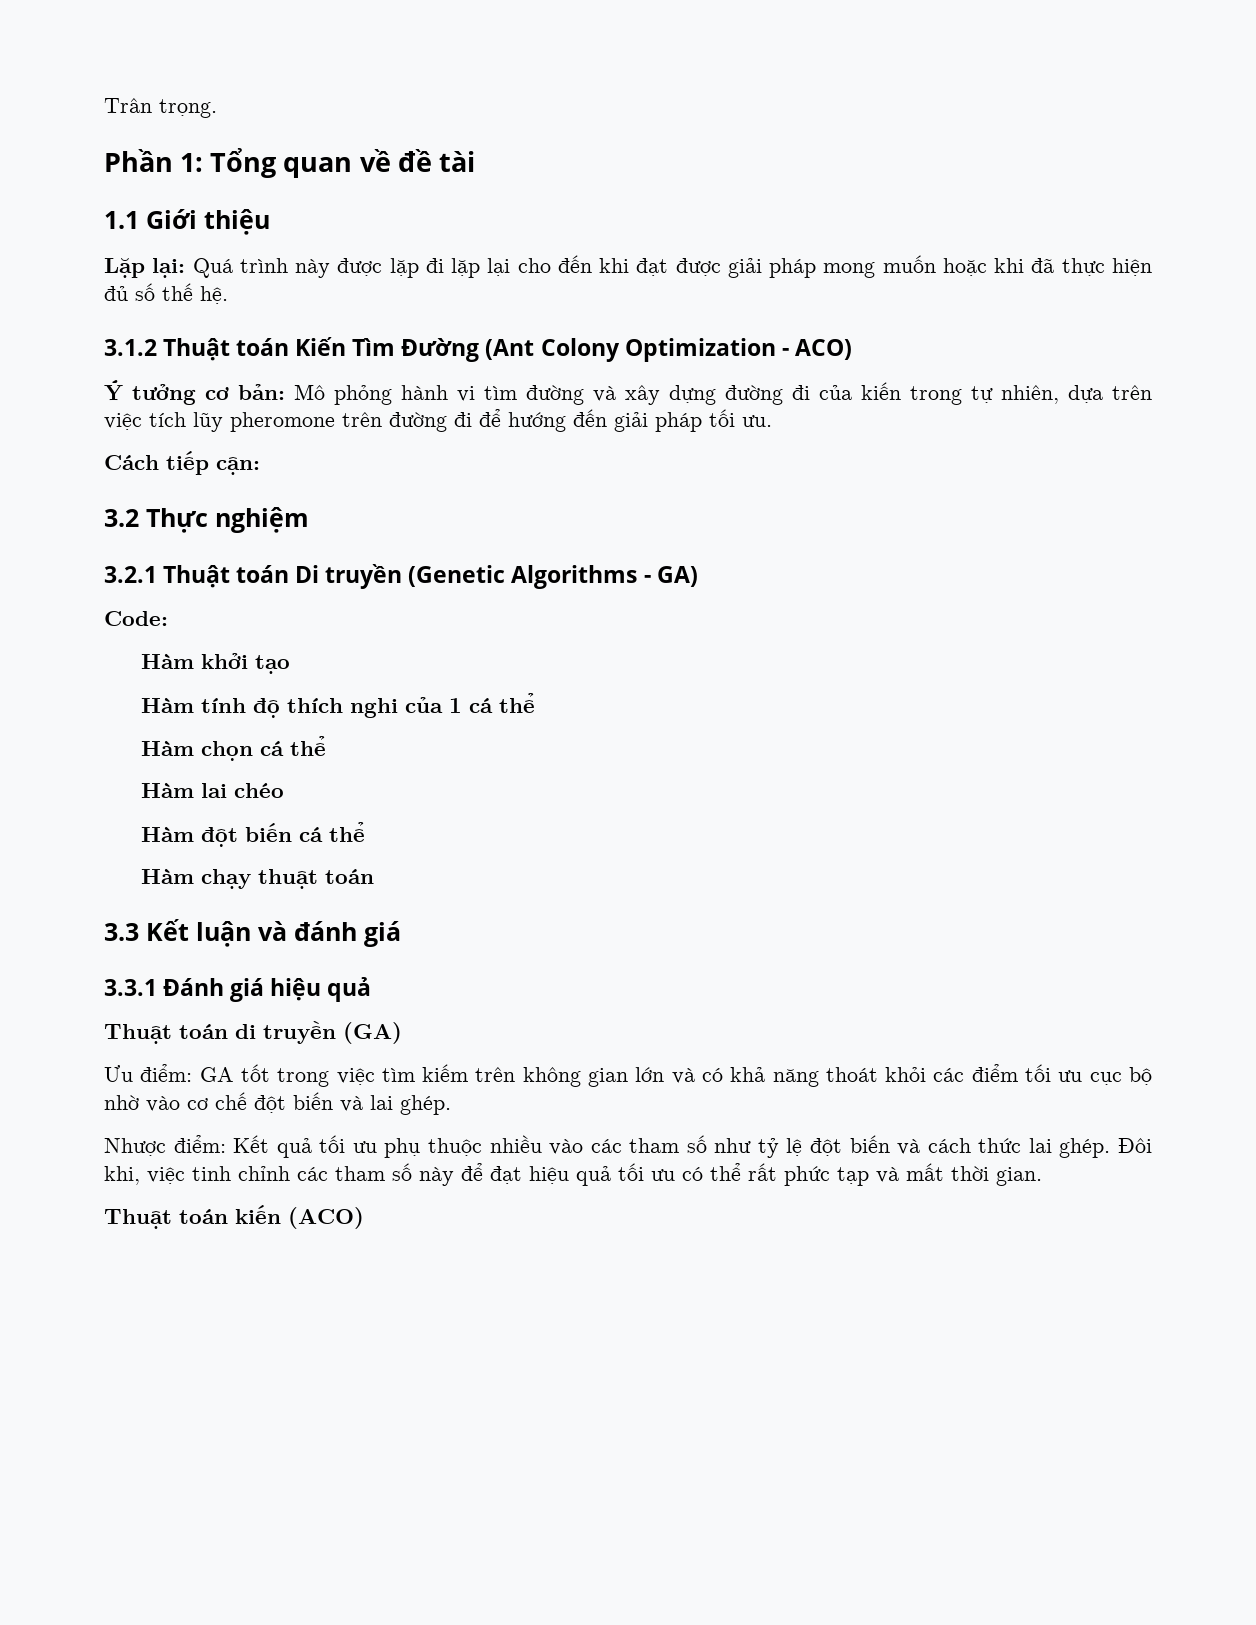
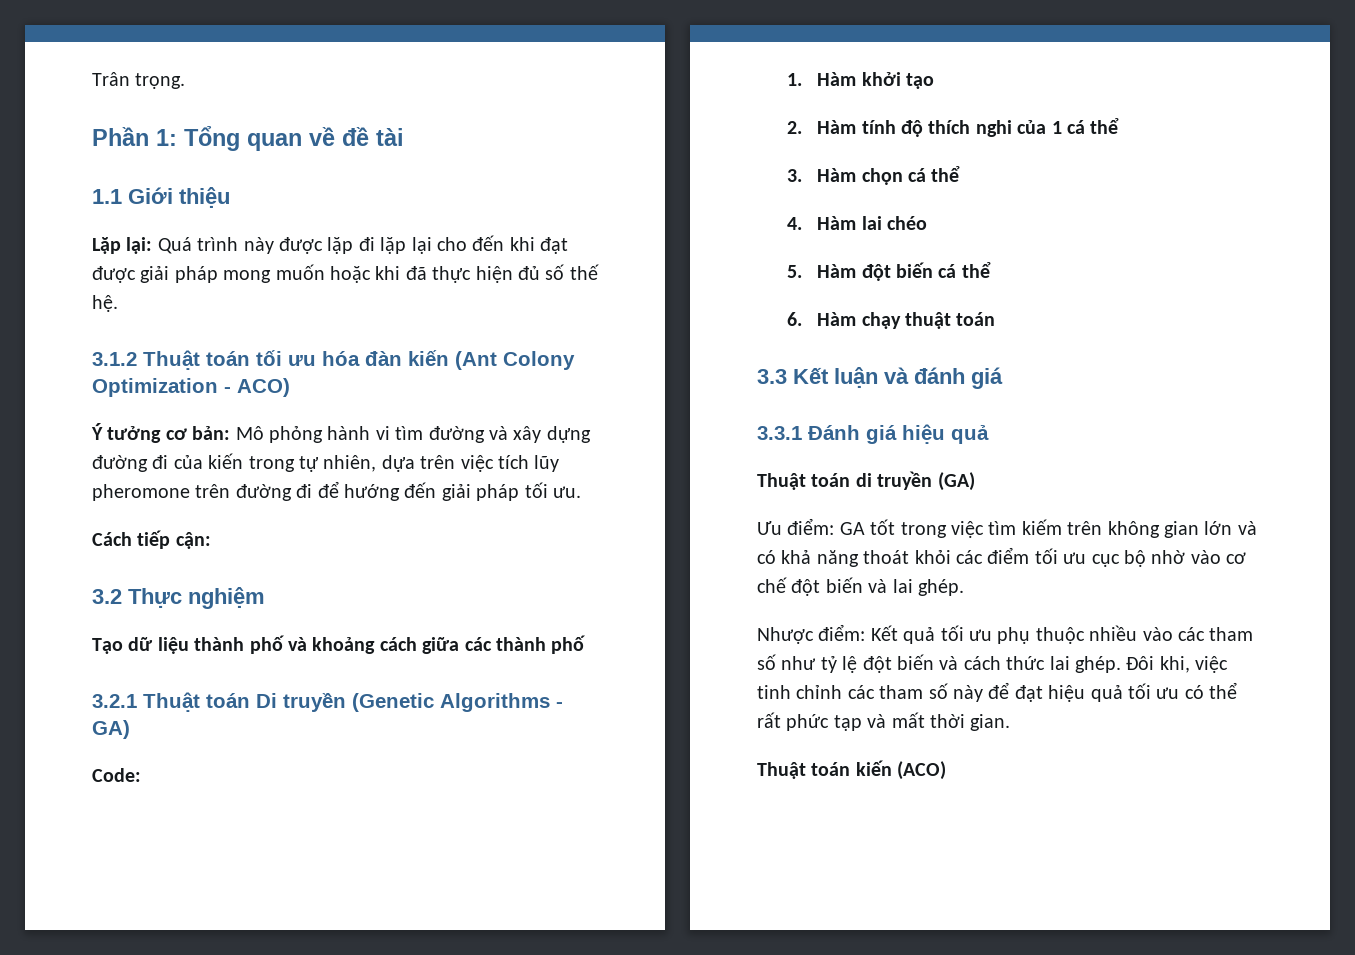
[295,337,480,362] Kiến Tìm Đường -> [256,350,449,366] tối ưu hóa đàn kiến
(309, 520) none -> [92,635,587,654] // Tạo dữ liệu thành phố và khoảng cách giữa các thành phố
(168, 618) none -> [787,73,803,86] 1.
(291, 664) none -> [787,121,803,134] 2.
(536, 703) none -> [787,169,803,182] 3.
(327, 746) none -> [787,217,803,230] 4.
(285, 790) none -> [787,265,803,278] 5.
(366, 832) none -> [787,312,803,326] 6.

